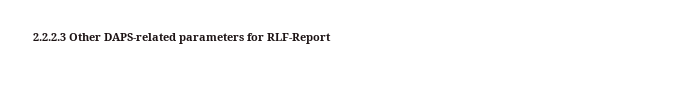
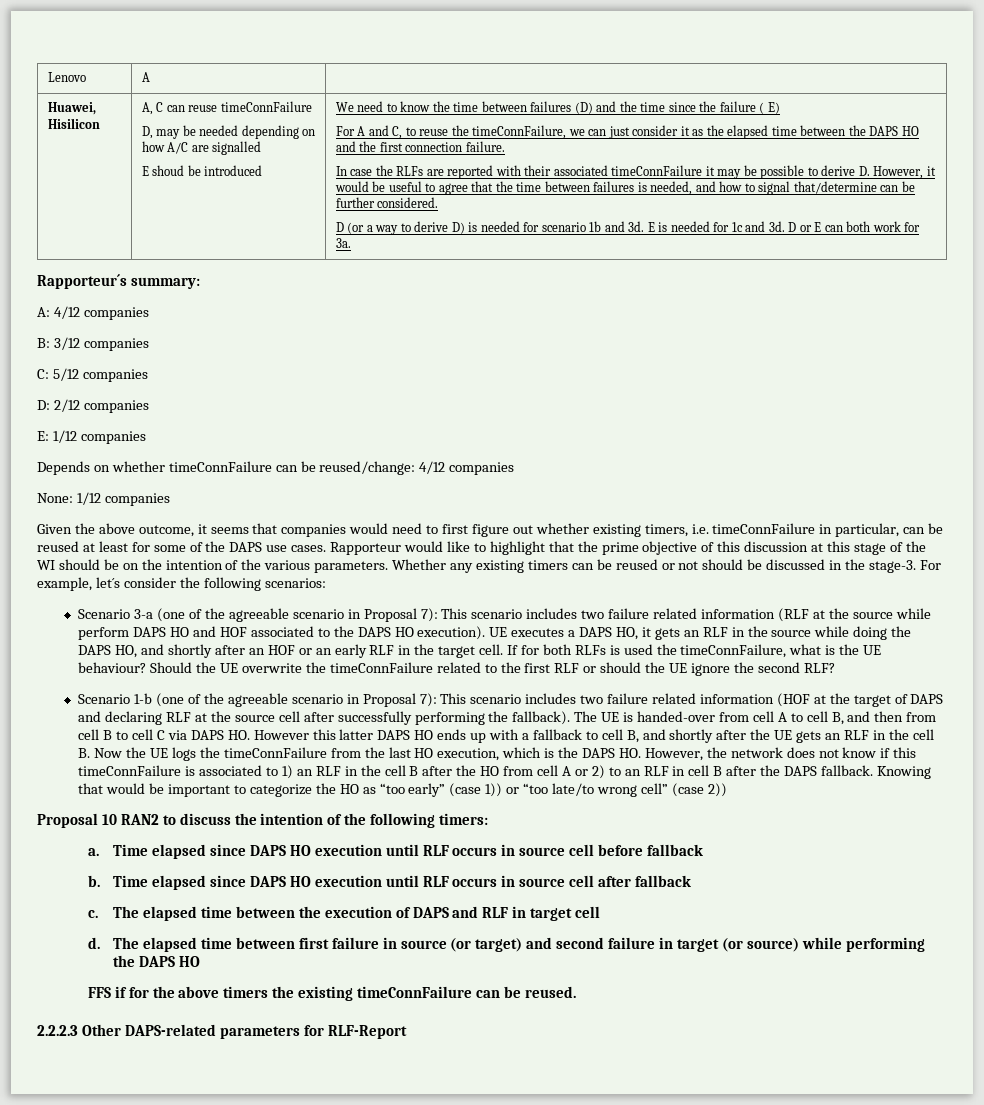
(33, 37) none -> [47,72,86,82] [141,72,150,82] [47,102,96,115] [47,118,100,129] [141,101,312,115] [141,125,316,139] [141,141,262,155] [141,165,263,176] [335,101,780,114] [335,125,919,139] [335,141,505,152] [335,165,936,179] [334,181,915,195] [335,197,439,208] [335,221,921,235] [335,238,351,248] [37,274,200,289] [37,306,149,320] [37,337,149,351] [37,368,148,382] [37,399,149,413] [37,430,146,444] [37,461,515,475] [37,492,170,506] [37,523,944,537] [37,541,926,555] [37,559,941,573] [37,577,326,591] [78,608,931,622] [78,626,912,640] [78,644,882,658] [78,662,835,676] [78,693,944,707] [78,711,937,725] [78,729,934,743] [78,747,917,761] [78,765,931,779] [78,783,727,797] [37,813,489,828] [87,844,704,859] [87,875,692,890] [87,906,601,921] [87,937,925,952] [113,955,200,967] [87,986,576,1001] Lenovo | A | // Huawei, Hisilicon | A, C can reuse timeConnFailure // D, may be needed depending on how A/C are signalled // E shoud be introduced | We need to know the time between failures (D) and the time since the failure ( E) // For A and C, to reuse the timeConnFailure, we can just consider it as the elapsed time between the DAPS HO and the first connection failure. // In case the RLFs are reported with their associated timeConnFailure it may be possible to derive D. However, it would be useful to agree that the time between failures is needed, and how to signal that/determine can be further considered. // D (or a way to derive D) is needed for scenario 1b and 3d. E is needed for 1c and 3d. D or E can both work for 3a. // Rapporteur´s summary: // A: 4/12 companies // B: 3/12 companies // C: 5/12 companies // D: 2/12 companies // E: 1/12 companies // Depends on whether timeConnFailure can be reused/change: 4/12 companies // None: 1/12 companies // Given the above outcome, it seems that companies would need to first figure out whether existing timers, i.e. timeConnFailure in particular, can be reused at least for some of the DAPS use cases. Rapporteur would like to highlight that the prime objective of this discussion at this stage of the WI should be on the intention of the various parameters. Whether any existing timers can be reused or not should be discussed in the stage-3. For example, let´s consider the following scenarios: // Scenario 3-a (one of the agreeable scenario in Proposal 7): This scenario includes two failure related information (RLF at the source while perform DAPS HO and HOF associated to the DAPS HO execution). UE executes a DAPS HO, it gets an RLF in the source while doing the DAPS HO, and shortly after an HOF or an early RLF in the target cell. If for both RLFs is used the timeConnFailure, what is the UE behaviour? Should the UE overwrite the timeConnFailure related to the first RLF or should the UE ignore the second RLF? // Scenario 1-b (one of the agreeable scenario in Proposal 7): This scenario includes two failure related information (HOF at the target of DAPS and declaring RLF at the source cell after successfully performing the fallback). The UE is handed-over from cell A to cell B, and then from cell B to cell C via DAPS HO. However this latter DAPS HO ends up with a fallback to cell B, and shortly after the UE gets an RLF in the cell B. Now the UE logs the timeConnFailure from the last HO execution, which is the DAPS HO. However, the network does not know if this timeConnFailure is associated to 1) an RLF in the cell B after the HO from cell A or 2) to an RLF in cell B after the DAPS fallback. Knowing that would be important to categorize the HO as “too early” (case 1)) or “too late/to wrong cell” (case 2)) // Proposal 10 RAN2 to discuss the intention of the following timers: // a. Time elapsed since DAPS HO execution until RLF occurs in source cell before fallback // b. Time elapsed since DAPS HO execution until RLF occurs in source cell after fallback // c. The elapsed time between the execution of DAPS and RLF in target cell // d. The elapsed time between first failure in source (or target) and second failure in target (or source) while performing the DAPS HO // FFS if for the above timers the existing timeConnFailure can be reused. //

